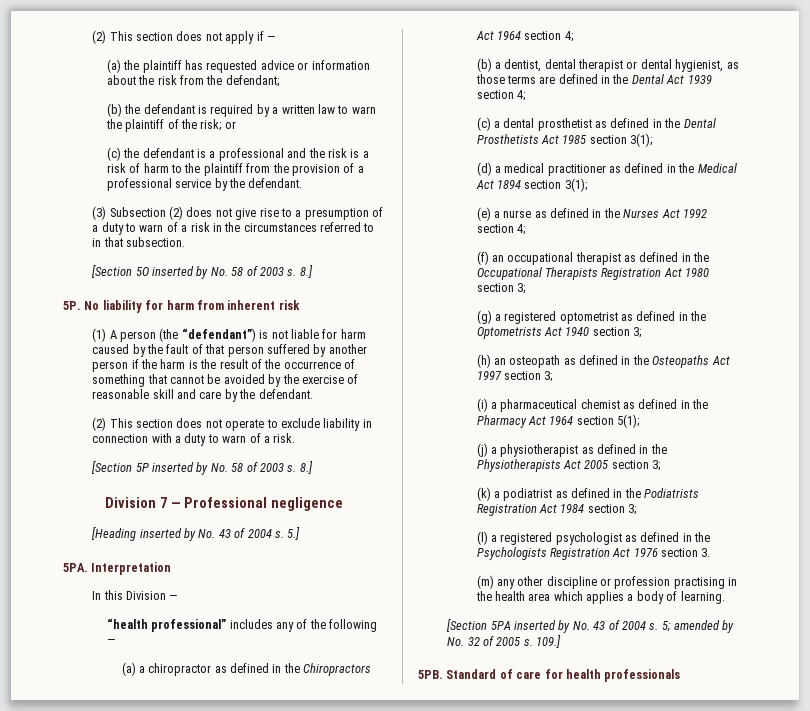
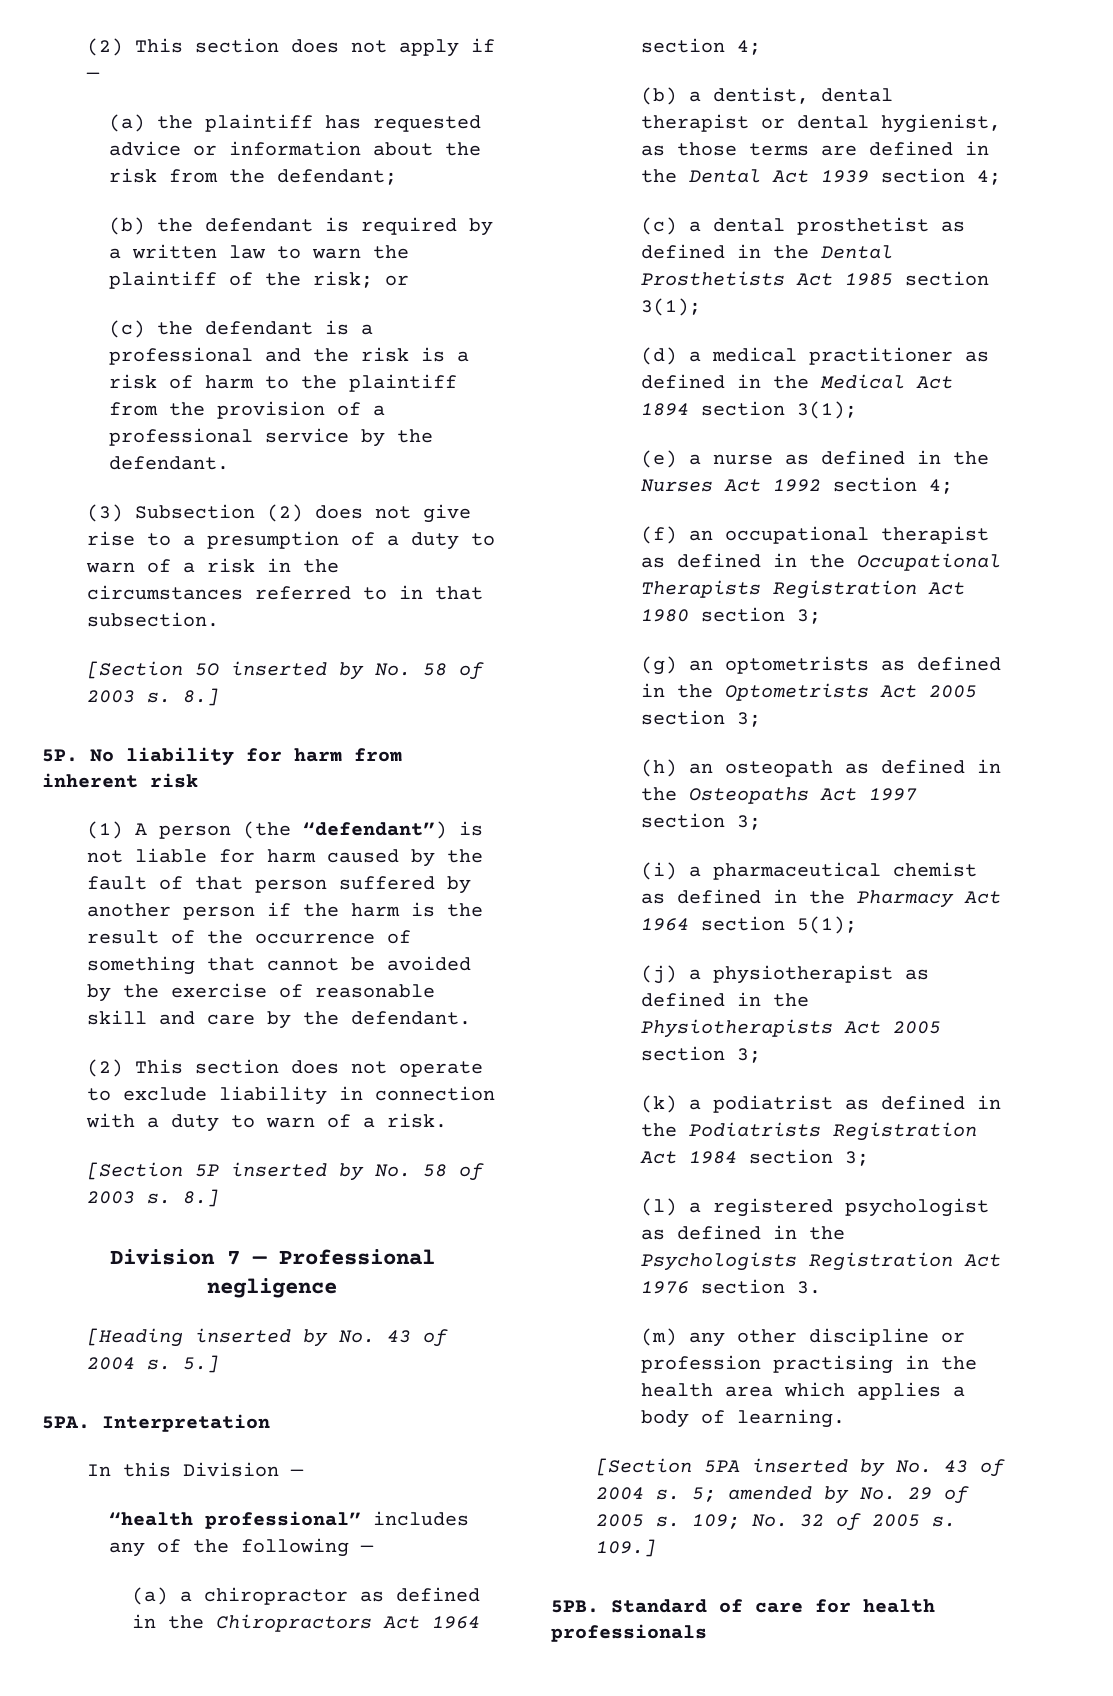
[494,311,618,324] a registered optometrist -> [688,656,869,674] an optometrists
[565,327,590,336] 1940 -> [928,685,977,698] 2005
(465, 641) none -> [907,1486,969,1504] [595,1514,788,1529] 29 of 2005 s. 109; No.

